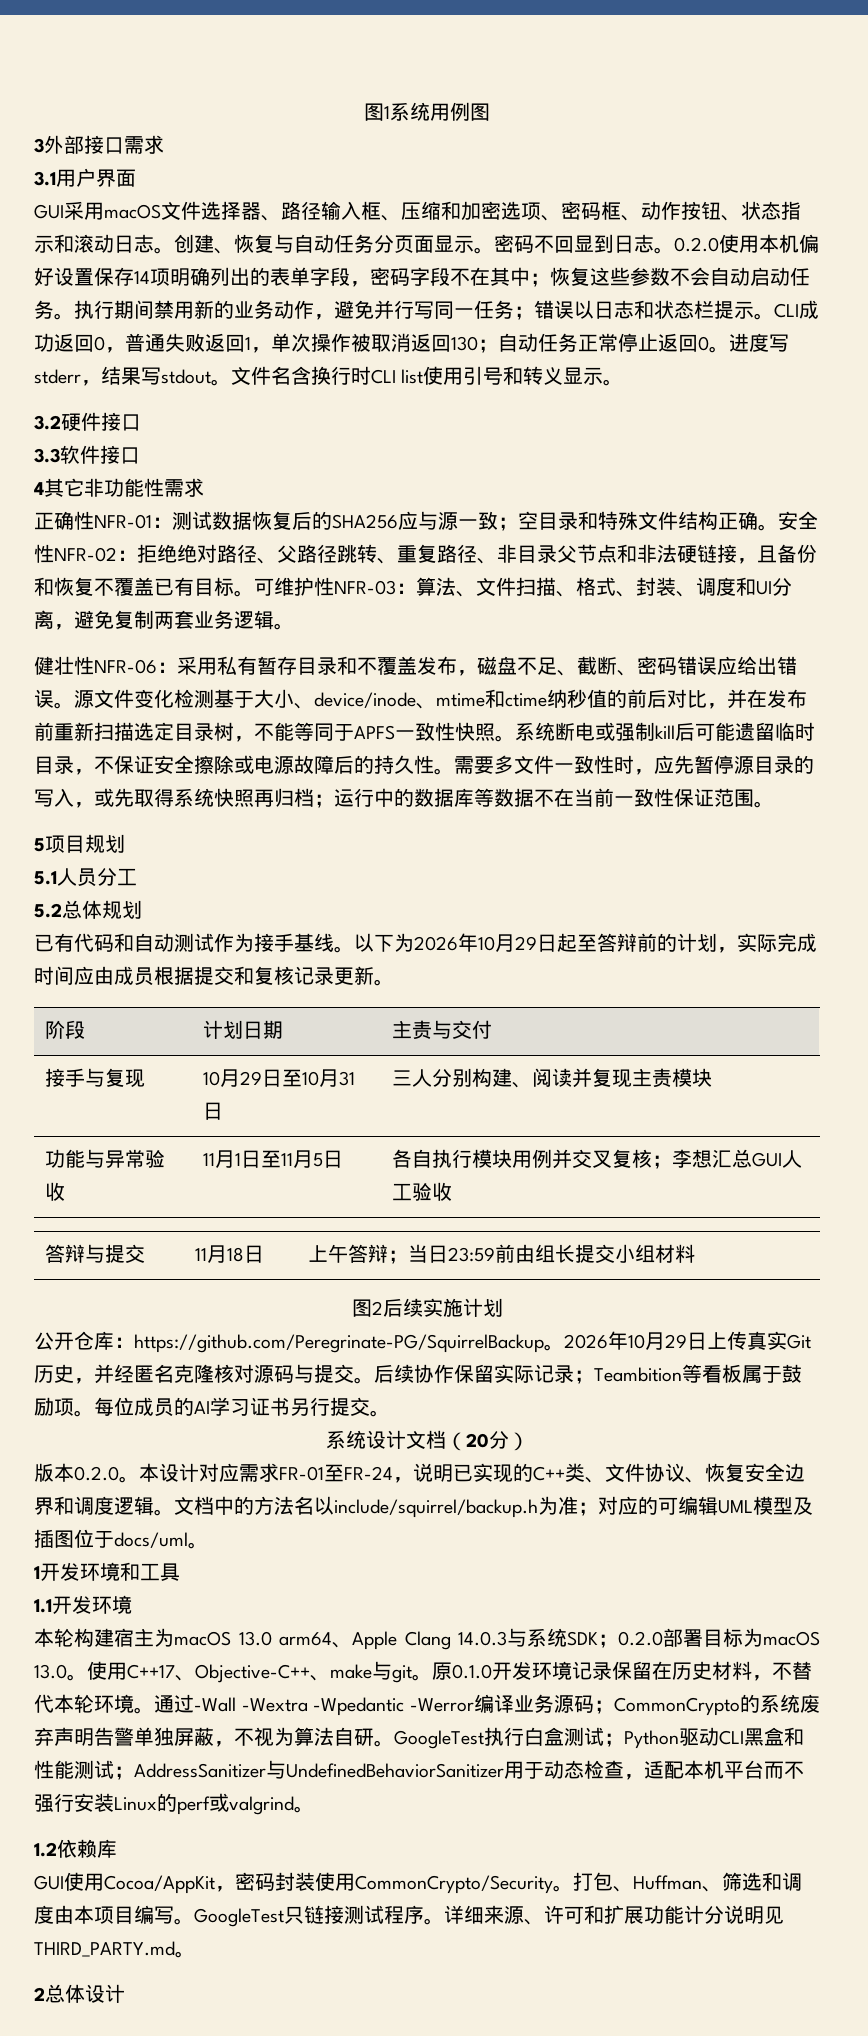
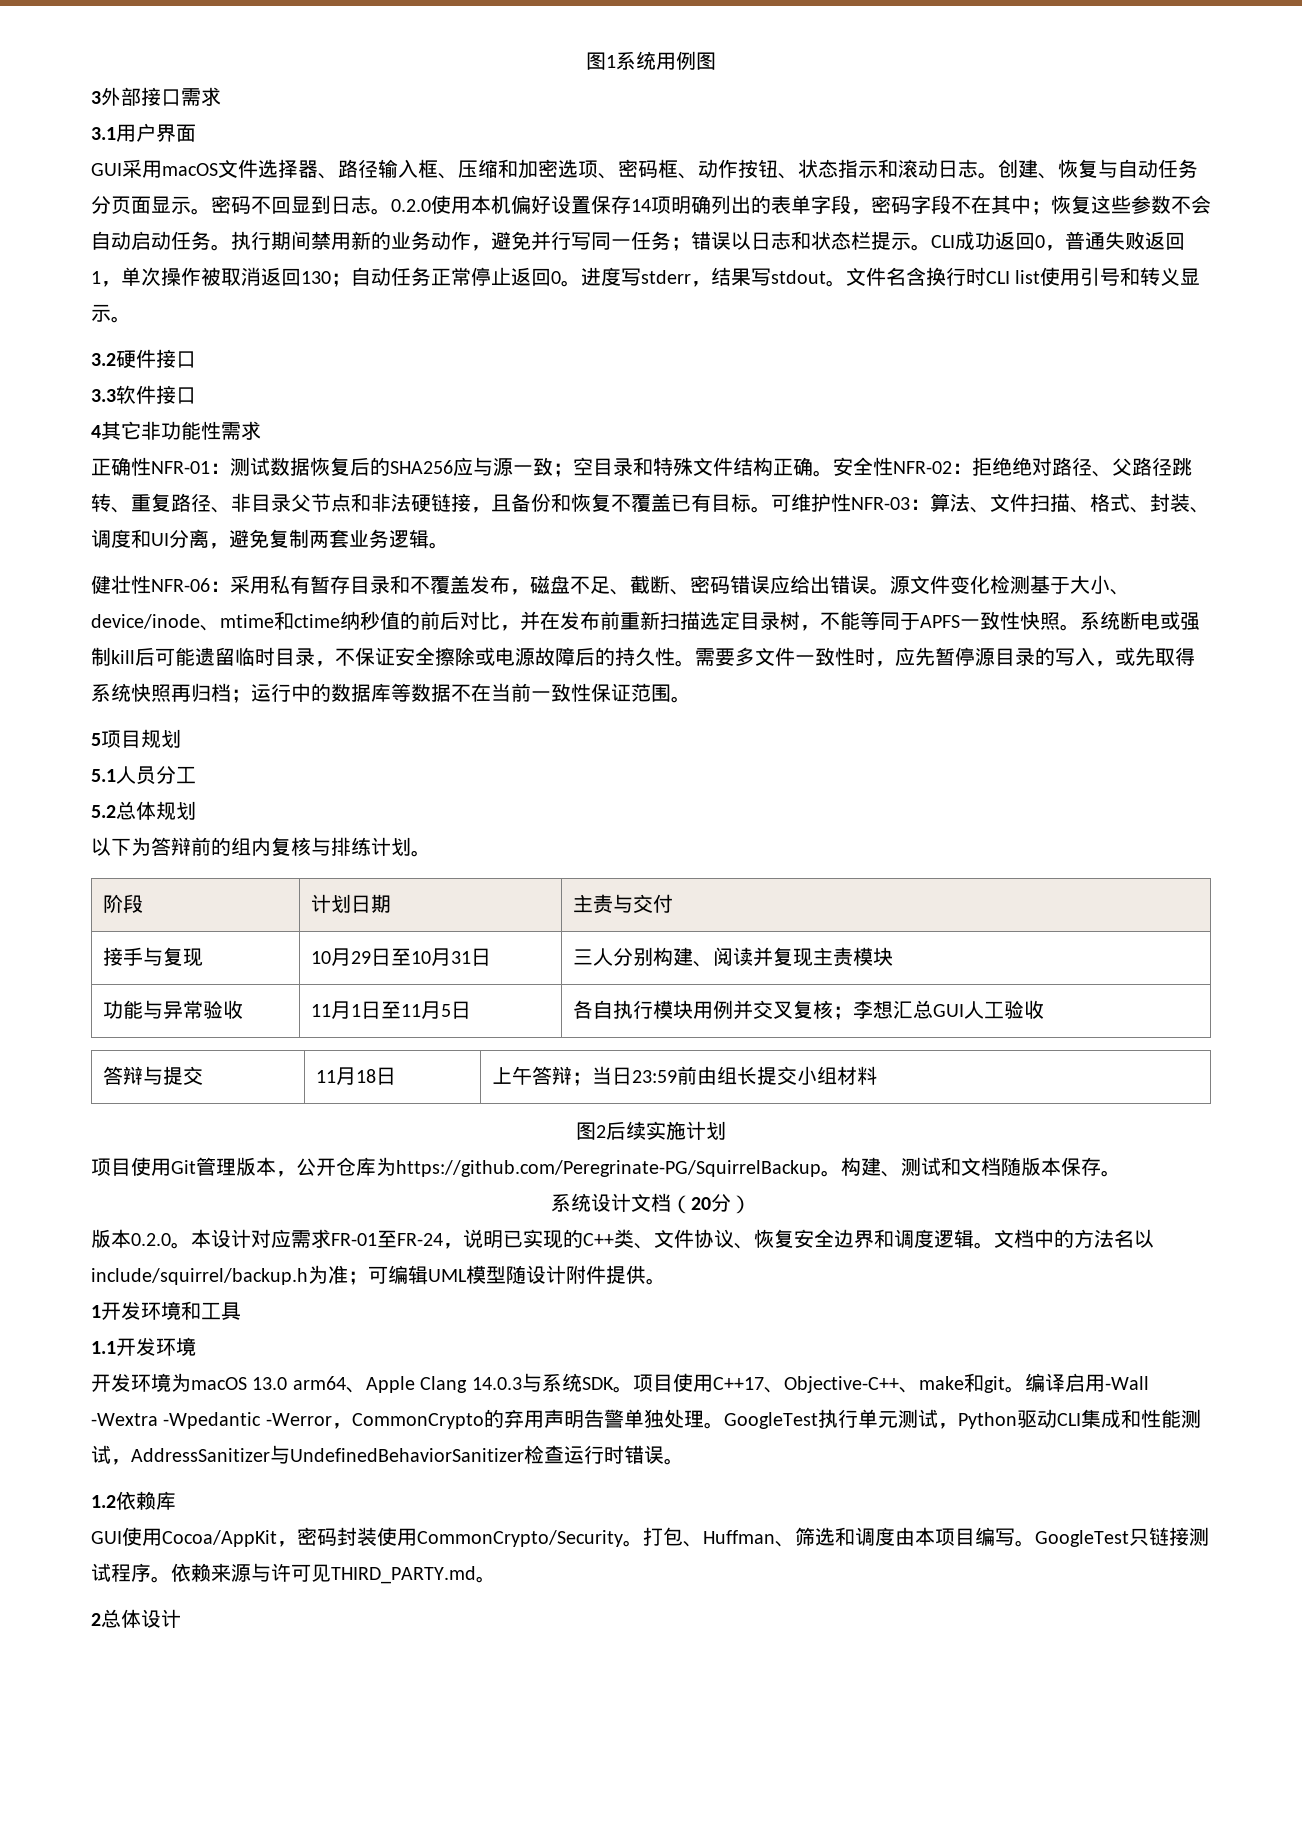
[34,933,817,953] [34,966,374,986] 已有代码和自动测试作为接手基线。以下为2026年10月29日起至答辩前的计划，实际完成时间应由成员根据提交和复核记录更新 -> [91,837,411,856] 以下为答辩前的组内复核与排练计划
[34,1331,811,1353] [34,1364,802,1384] [34,1397,370,1417] 公开仓库：https://github.com/Peregrinate-PG/SquirrelBackup。2026年10月29日上传真实Git历史，并经匿名克隆核对源码与提交。后续协作保留实际记录；Teambition等看板属于鼓励项。每位成员的AI学习证书另行提交 -> [91,1157,1101,1177] 项目使用Git管理版本，公开仓库为https://github.com/Peregrinate-PG/SquirrelBackup。构建、测试和文档随版本保存
[598,1496,658,1515] 对应的 -> (368, 1278) none
[793,1497,813,1515] [34,1529,188,1548] 及插图位于docs/uml -> [506,1265,646,1284] 随设计附件提供
[34,1628,154,1647] 本轮构建宿主 -> [91,1373,171,1392] 开发环境
[598,1628,820,1648] [34,1664,87,1681] ；0.2.0部署目标为macOS 13.0。 -> [612,1374,673,1393] 。项目
[372,1661,812,1683] [34,1694,820,1716] [34,1727,624,1749] 与git。原0.1.0开发环境记录保留在历史材料，不替代本轮环境。通过-Wall -Wextra -Wpedantic -Werror编译业务源码；CommonCrypto的系统废弃声明告警单独屏蔽，不视为算法自研。GoogleTest执行白盒测试； -> [963,1373,1149,1393] [91,1409,958,1429] 和git。编译启用-Wall -Wextra -Wpedantic -Werror，CommonCrypto的弃用声明告警单独处理。GoogleTest执行单元测试，
[744,1727,784,1746] 黑盒 -> [1080,1409,1121,1428] 集成
[114,1766,134,1780] ； -> [111,1459,131,1465] ，
[504,1760,804,1780] [34,1793,294,1815] 用于动态检查，适配本机平台而不强行安装Linux的perf或valgrind -> [524,1445,664,1464] 检查运行时错误
[444,1905,764,1925] 详细来源、许可和扩展功能计分说明 -> [171,1563,311,1582] 依赖来源与许可

